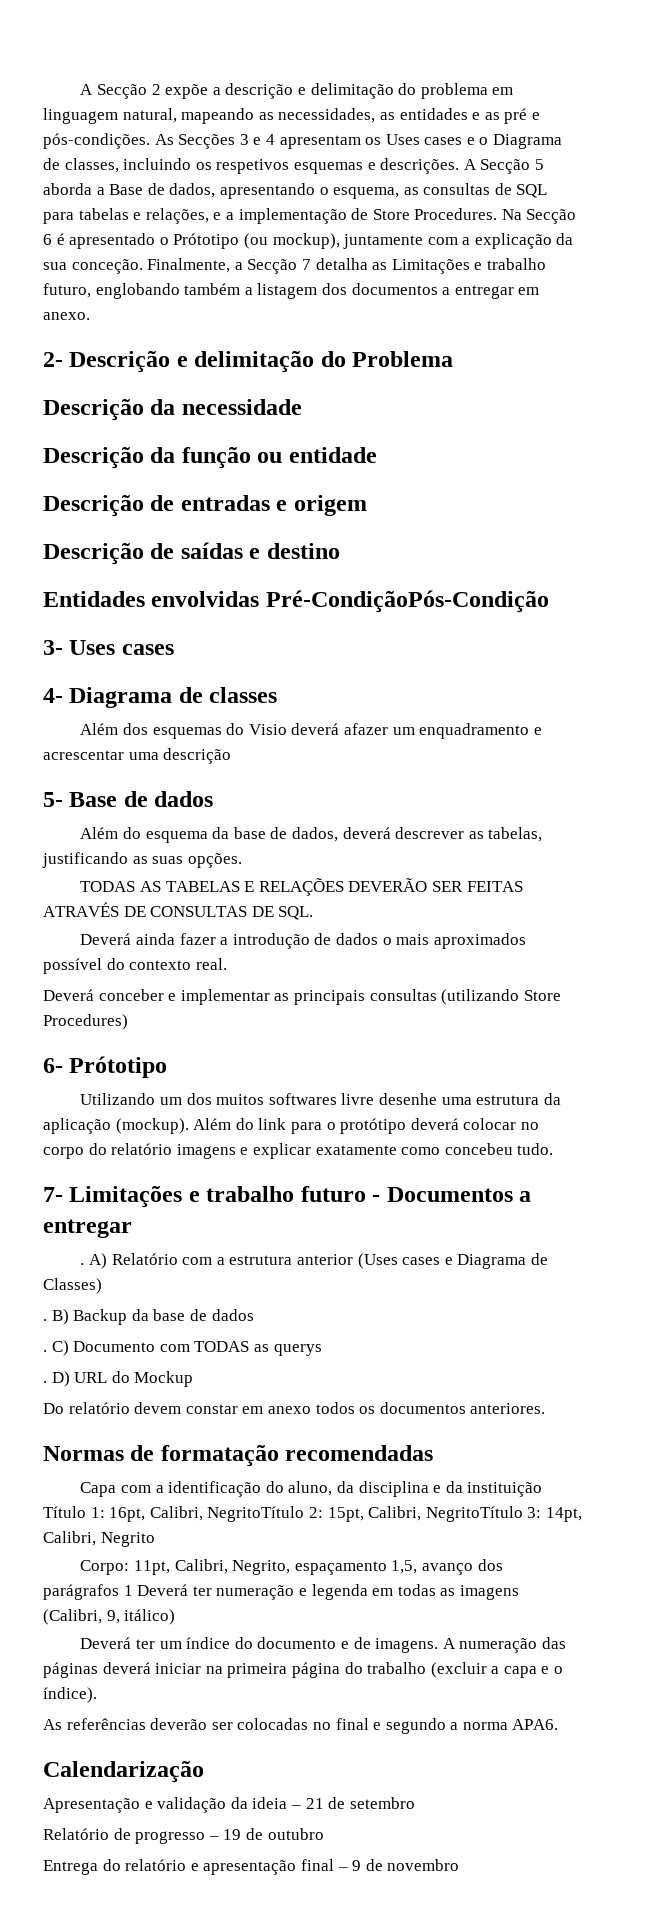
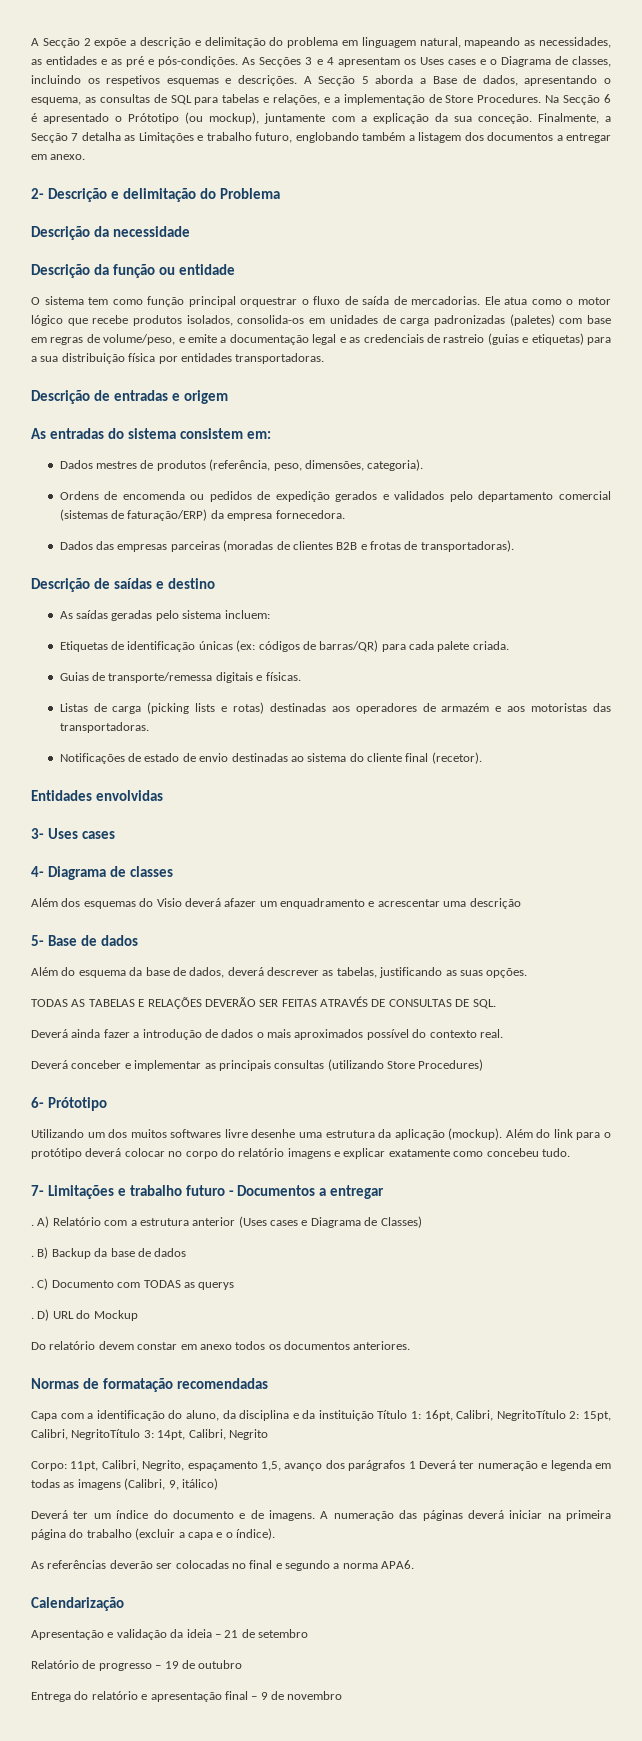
(377, 455) none -> [31,296,611,307] [31,314,611,326] [31,333,612,345] [31,353,325,364] // O sistema tem como função principal orquestrar o fluxo de saída de mercadorias. Ele atua como o motor lógico que recebe produtos isolados, consolida-os em unidades de carga padronizadas (paletes) com base em regras de volume/peso, e emite a documentação legal e as credenciais de rastreio (guias e etiquetas) para a sua distribuição física por entidades transportadoras.
(367, 505) none -> [31,428,271,439] [59,459,424,471] [59,491,611,502] [59,509,345,521] [59,540,514,552] // As entradas do sistema consistem em: // Dados mestres de produtos (referência, peso, dimensões, categoria). // Ordens de encomenda ou pedidos de expedição gerados e validados pelo departamento comercial (sistemas de faturação/ERP) da empresa fornecedora. // Dados das empresas parceiras (moradas de clientes B2B e frotas de transportadoras).
(340, 551) none -> [59,610,270,621] [59,640,509,652] [59,672,301,683] [59,702,611,714] [59,722,149,733] [59,752,482,764] // As saídas geradas pelo sistema incluem: // Etiquetas de identificação únicas (ex: códigos de barras/QR) para cada palete criada. // Guias de transporte/remessa digitais e físicas. // Listas de carga (picking lists e rotas) destinadas aos operadores de armazém e aos motoristas das transportadoras. // Notificações de estado de envio destinadas ao sistema do cliente final (recetor).
[265,590,549,613] Pré-CondiçãoPós-Condição -> (163, 795) none

